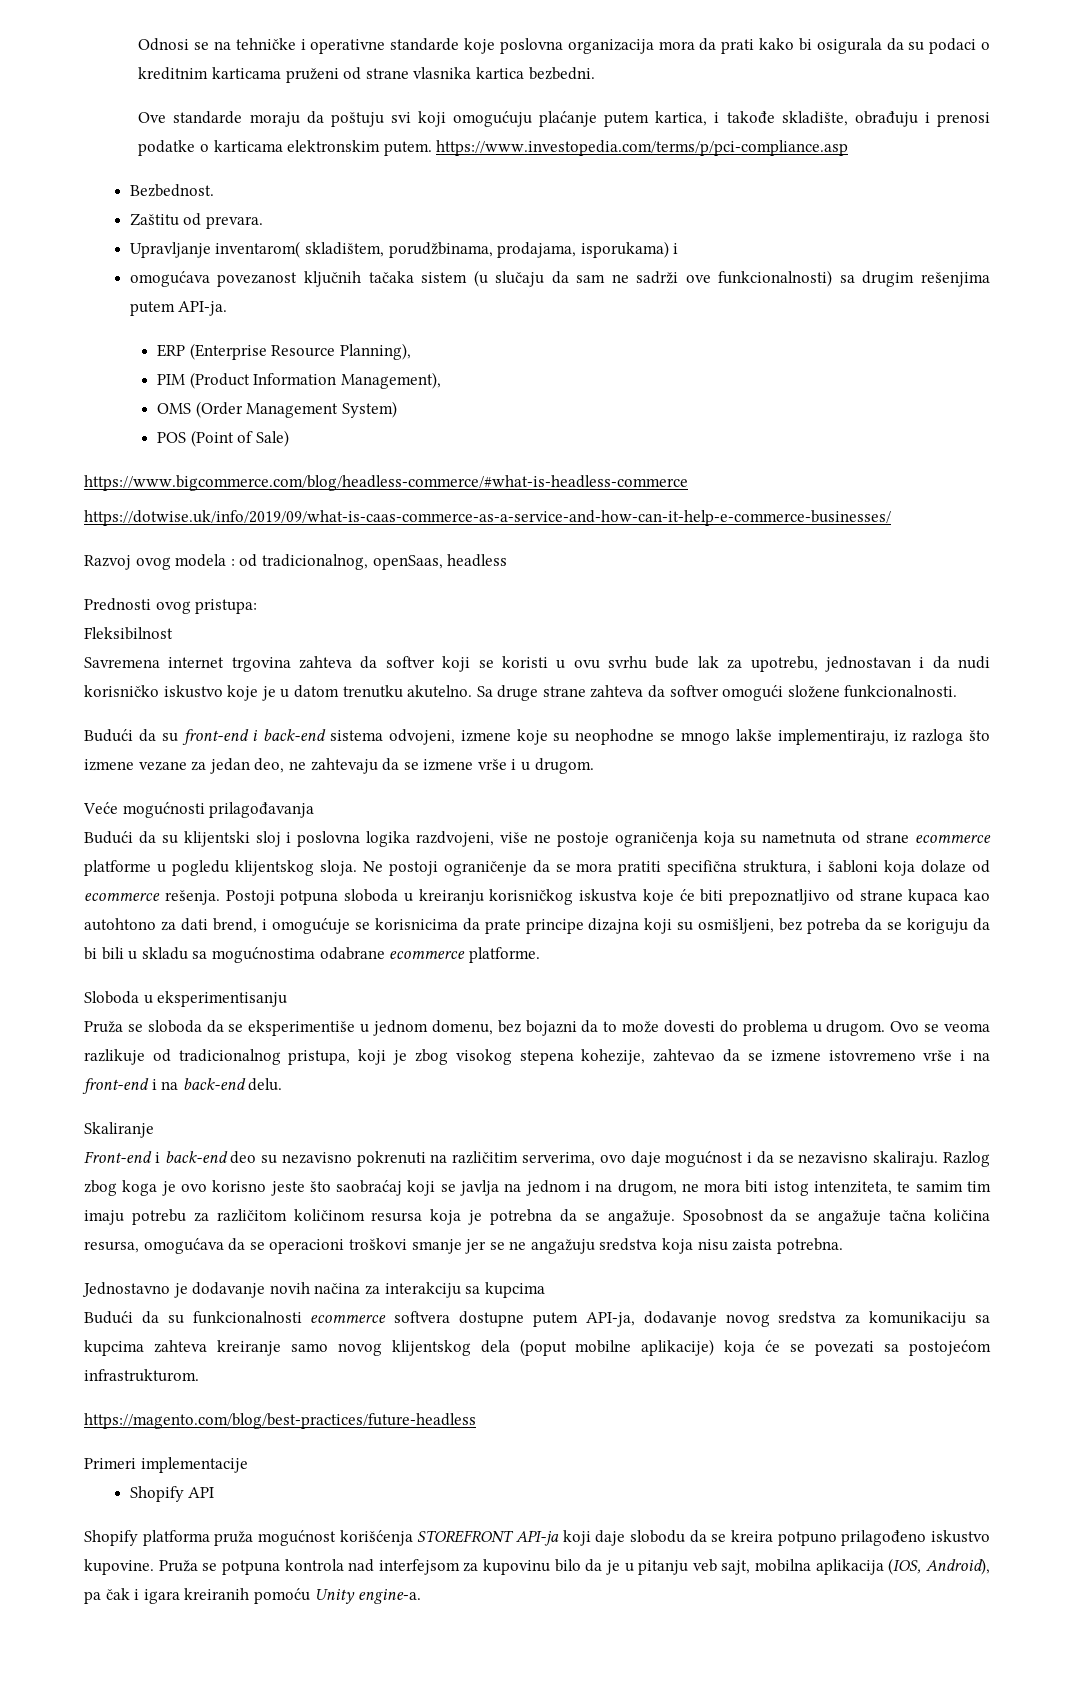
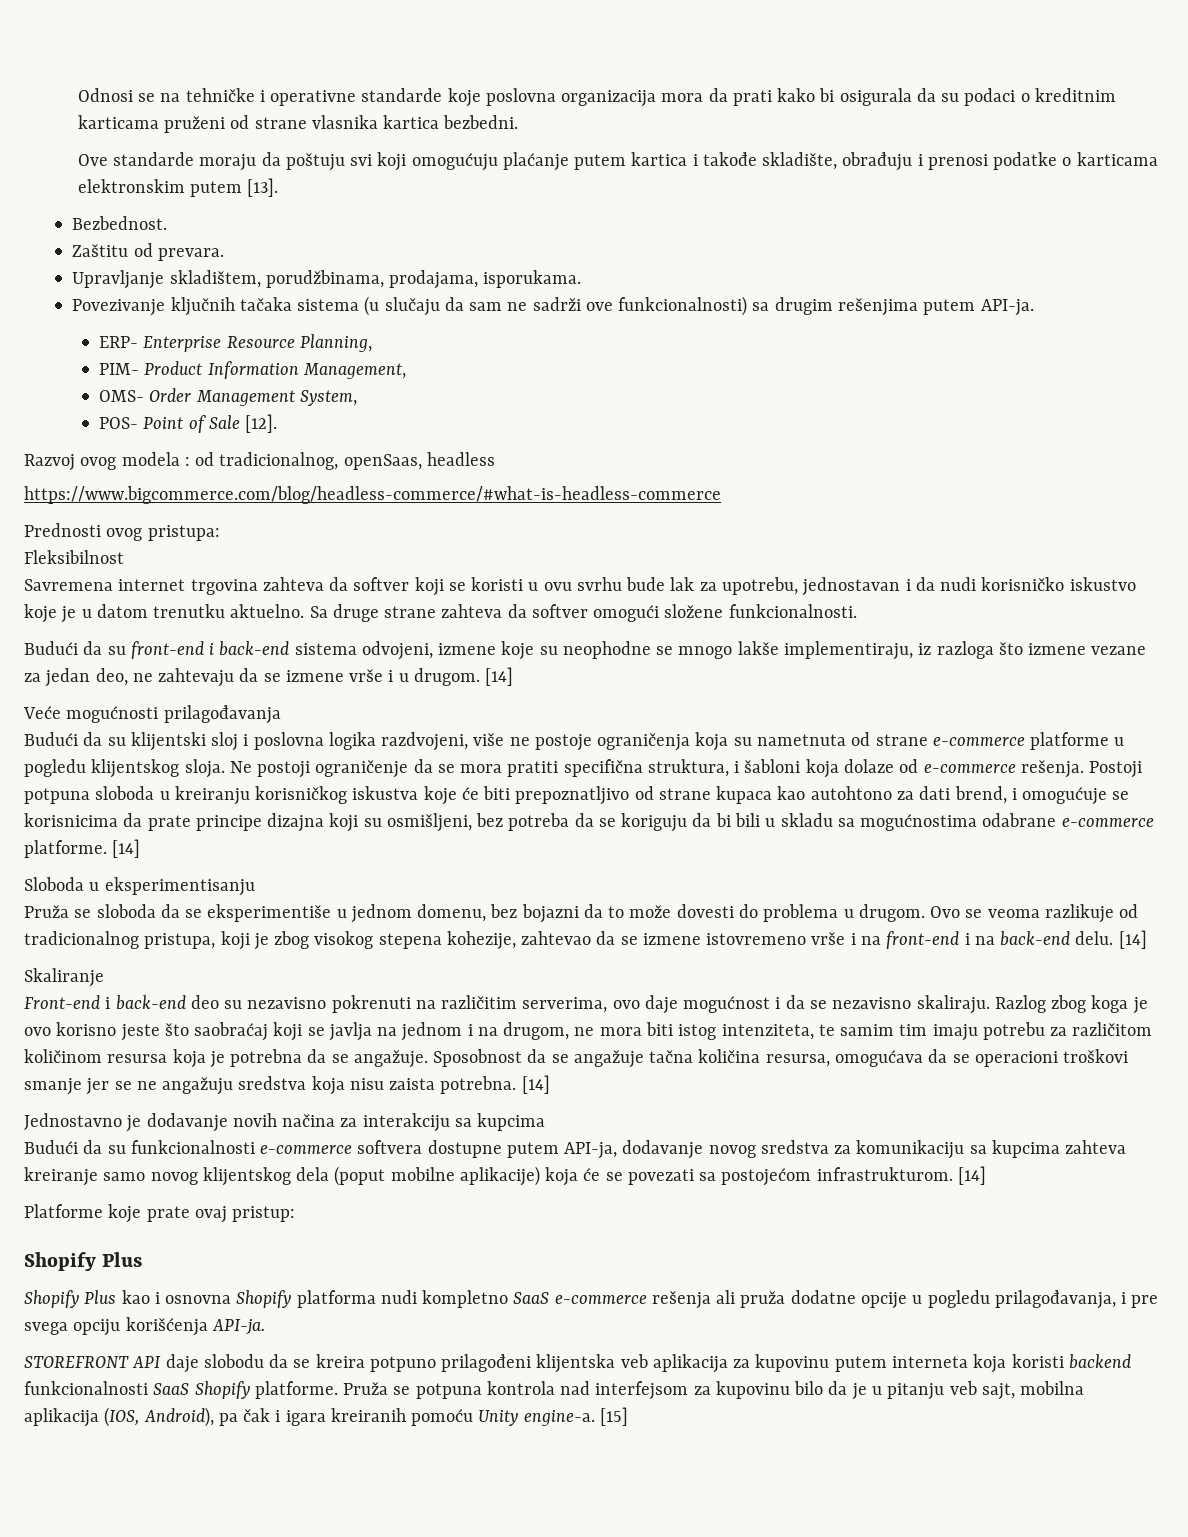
[655,111,708,126] kartica, -> [631,152,688,166] kartica
[383,140,849,156] putem. https://www.investopedia.com/terms/p/pci-compliance.asp -> [189,178,279,197] putem [13].
[215,241,301,258] inventarom( -> (165, 279) none
[580,241,679,258] [129,271,298,287] isporukama) i // omogućava povezanost -> [483,270,582,288] [72,299,166,316] isporukama. // Povezivanje
[421,272,468,283] sistem -> [297,299,360,311] sistema
[157,343,411,360] [157,372,441,389] [157,401,397,418] [157,430,289,447] [84,475,688,491] [84,510,891,526] ERP (Enterprise Resource Planning), // PIM (Product Information Management), // OMS (Order Management System) // POS (Point of Sale) // https://www.bigcommerce.com/blog/headless-commerce/#what-is-headless-commerce // https://dotwise.uk/info/2019/09/what-is-caas-commerce-as-a-service-and-how-can-it-help-e-commerce-businesses/ -> [99,334,372,352] [99,361,406,379] [99,388,357,406] [99,414,278,433] ERP- Enterprise Resource Planning, // PIM- Product Information Management, // OMS- Order Management System, // POS- Point of Sale [12].
(508, 560) none -> [24,486,721,504] // https://www.bigcommerce.com/blog/headless-commerce/#what-is-headless-commerce
[407,685,473,698] akutelno. -> [230,604,305,618] aktuelno.
(594, 766) none -> [485,667,514,686] [14]
[915,835,992,843] ecommerce -> [932,737,1025,746] e-commerce
[84,893,160,901] ecommerce -> [923,764,1016,773] e-commerce
[389,947,540,963] ecommerce platforme. -> [1061,818,1154,827] [24,839,141,858] e-commerce platforme. [14]
(283, 1084) none -> [1118,930,1147,949] [14]
(843, 1246) none -> [521,1075,550,1094] [14]
[310,1315,387,1323] ecommerce -> [260,1145,353,1154] e-commerce
[84,1413,476,1429] [84,1457,248,1473] [129,1486,215,1502] [84,1530,591,1546] // https://magento.com/blog/best-practices/future-headless // Primeri implementacije // Shopify API // Shopify platforma pruža mogućnost korišćenja STOREFRONT API-ja koji -> [957,1166,986,1185] [24,1204,296,1223] [24,1252,143,1271] [24,1290,1159,1309] [24,1317,265,1336] [24,1356,162,1368] [14] // Platforme koje prate ovaj pristup: // Shopify Plus // Shopify Plus kao i osnovna Shopify platforma nudi kompletno SaaS e-commerce rešenja ali pruža dodatne opcije u pogledu prilagođavanja, i pre svega opciju korišćenja API-ja. // STOREFRONT API
[841,1530,990,1546] [84,1559,154,1575] prilagođeno iskustvo kupovine. -> [441,1354,1131,1373] [24,1381,338,1399] prilagođeni klijentska veb aplikacija za kupovinu putem interneta koja koristi backend funkcionalnosti SaaS Shopify platforme.
(422, 1596) none -> [599,1407,628,1426] [15]

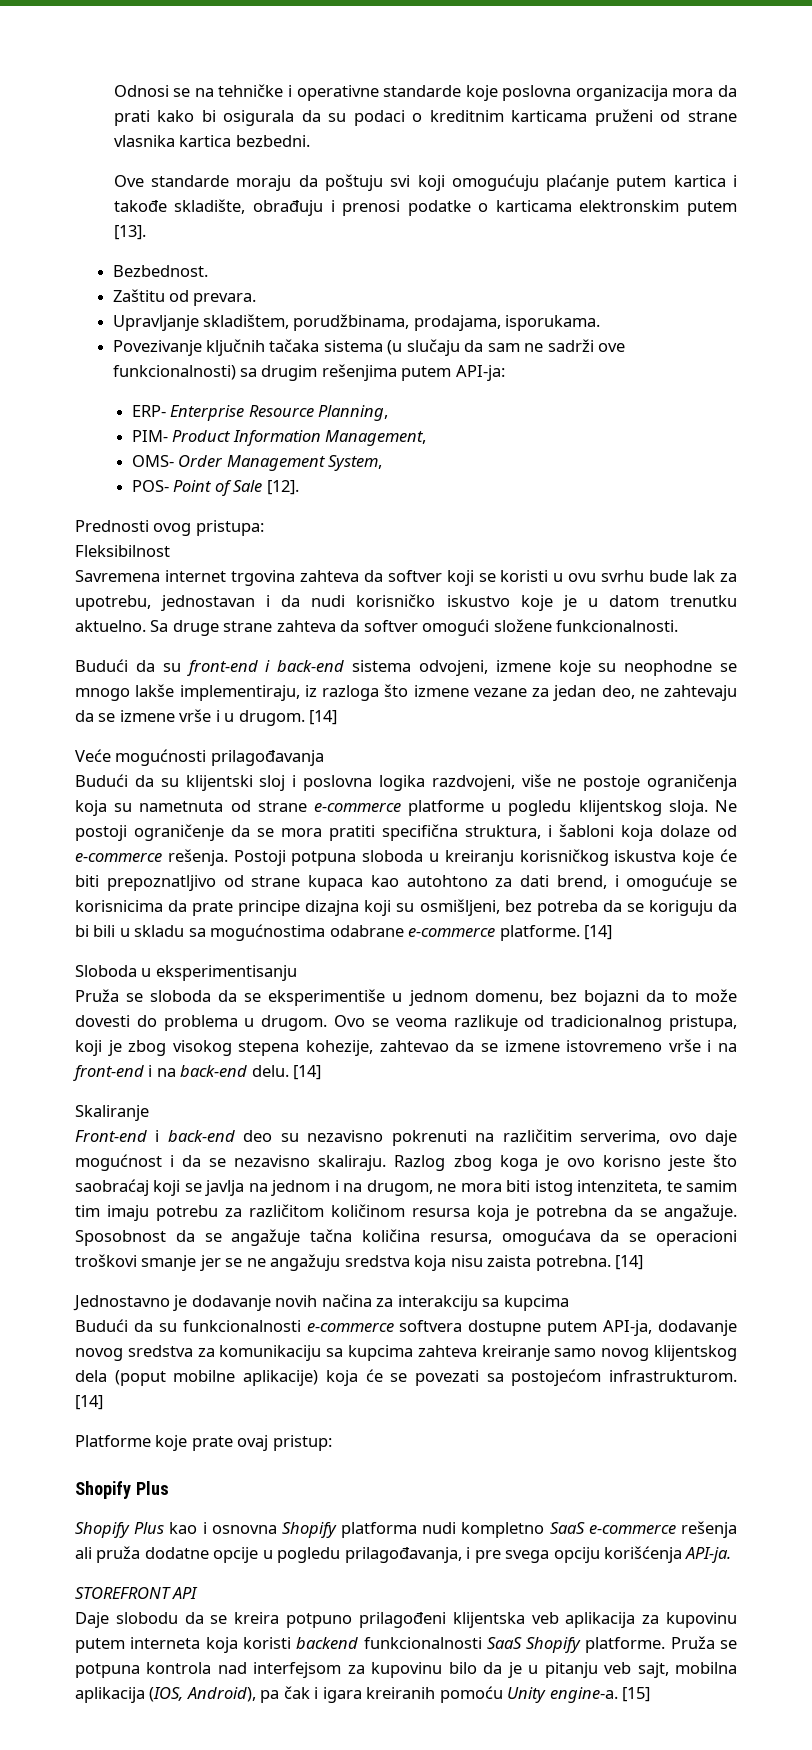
[980,299,1034,316] API-ja. -> [455,365,505,381] API-ja:
[24,452,495,471] [24,486,721,504] // Razvoj ovog modela : od tradicionalnog, openSaas, headless // https://www.bigcommerce.com/blog/headless-commerce/#what-is-headless-commerce -> (299, 487) none
[165,1354,199,1373] daje -> [75,1612,109,1628] // Daje

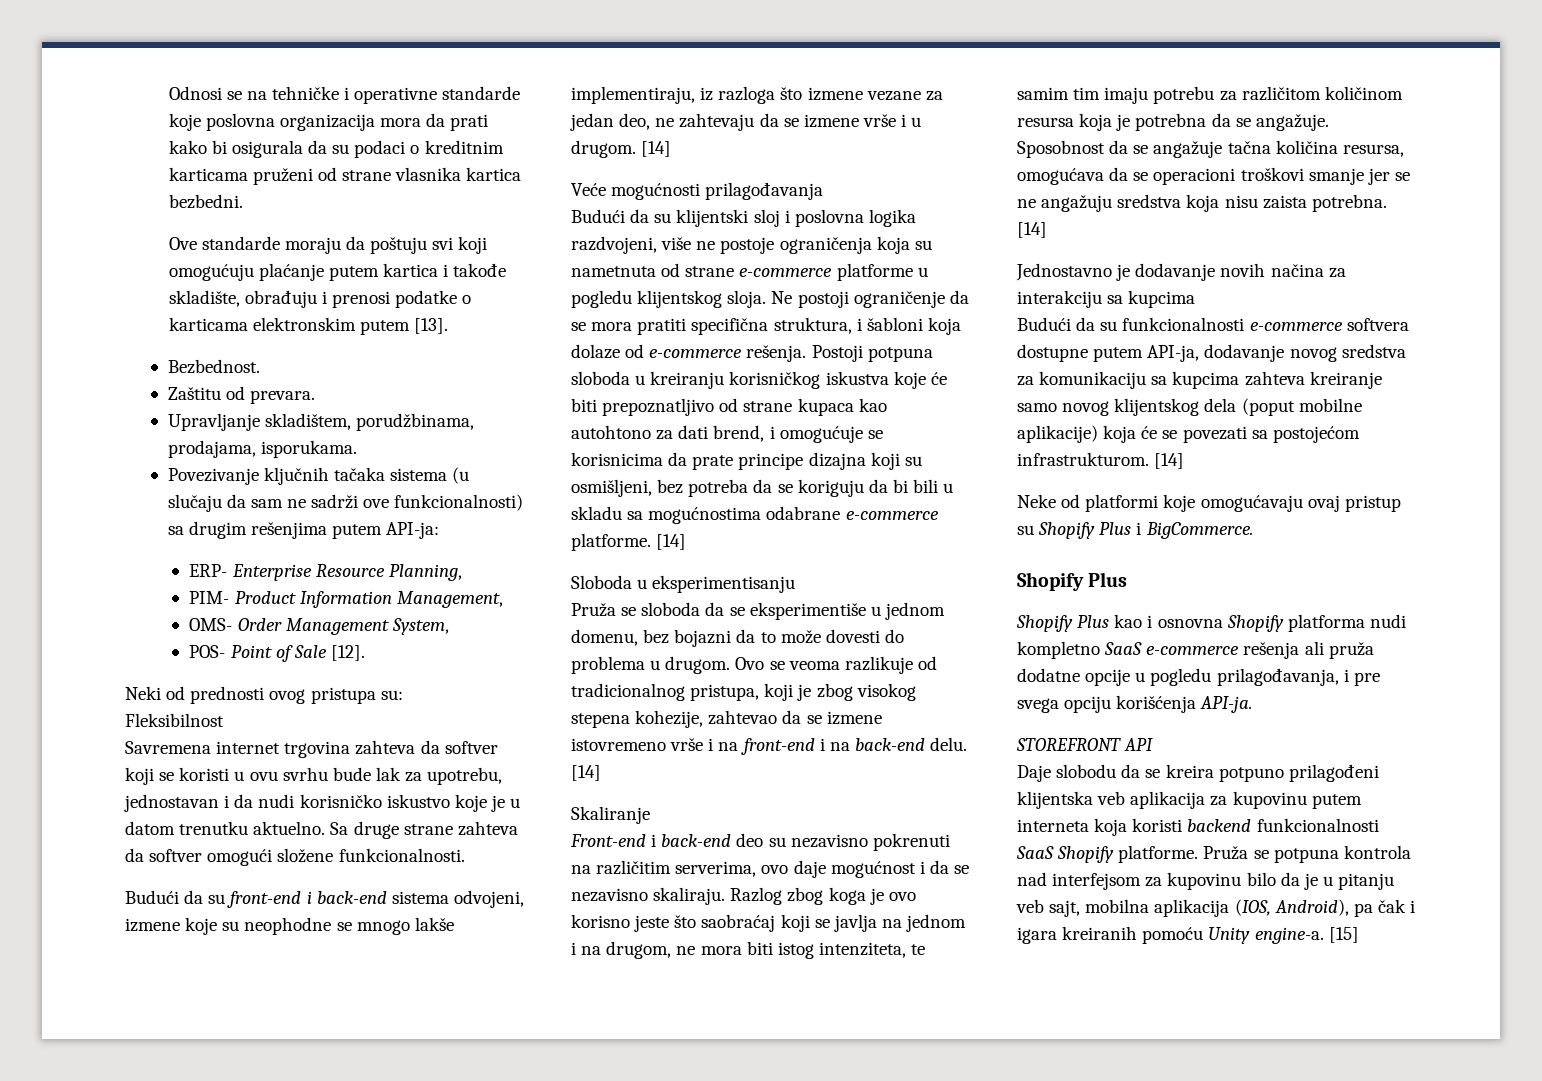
[75,520,264,536] Prednosti ovog pristupa: -> [125,686,403,704] Neki od prednosti ovog pristupa su:
[75,1435,332,1451] Platforme koje prate ovaj pristup: -> [1017,494,1401,512] [1017,522,1253,539] Neke od platformi koje omogućavaju ovaj pristup su Shopify Plus i BigCommerce.

